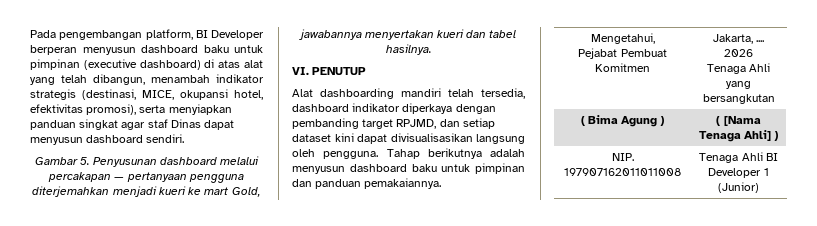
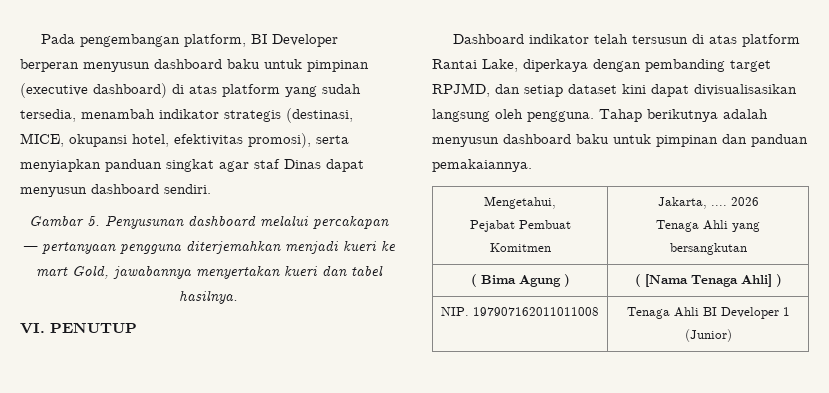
[244,60,264,68] [30,74,145,85] alat yang telah dibangun, -> [222,84,361,97] [20,109,76,122] platform yang sudah tersedia,
[292,88,525,99] [292,103,401,112] Alat dashboarding mandiri telah tersedia, dashboard indikator -> [452,34,800,47] [432,59,518,72] Dashboard indikator telah tersusun di atas platform Rantai Lake,

